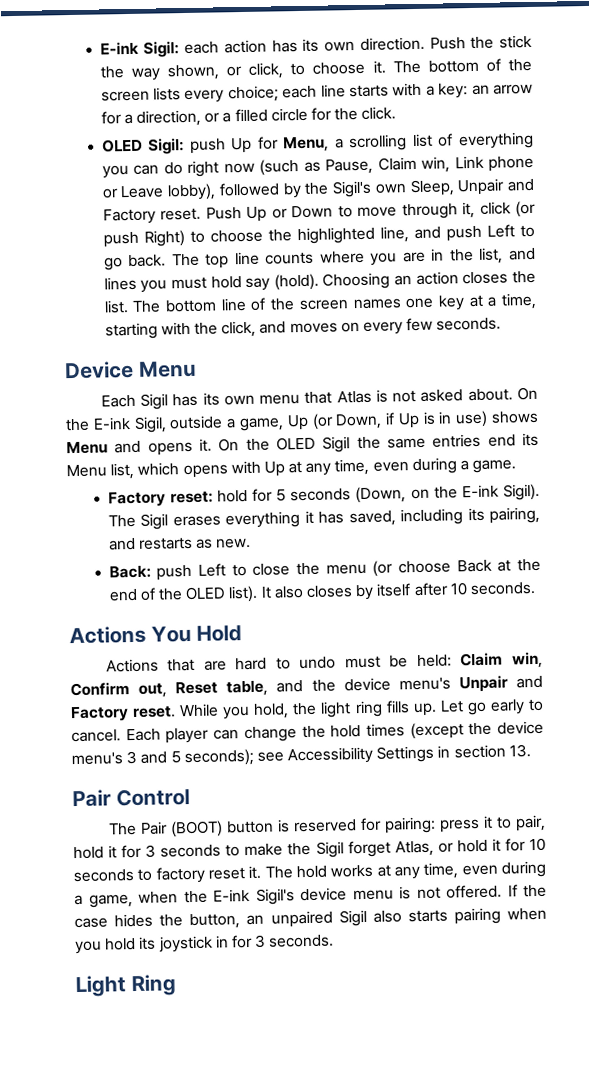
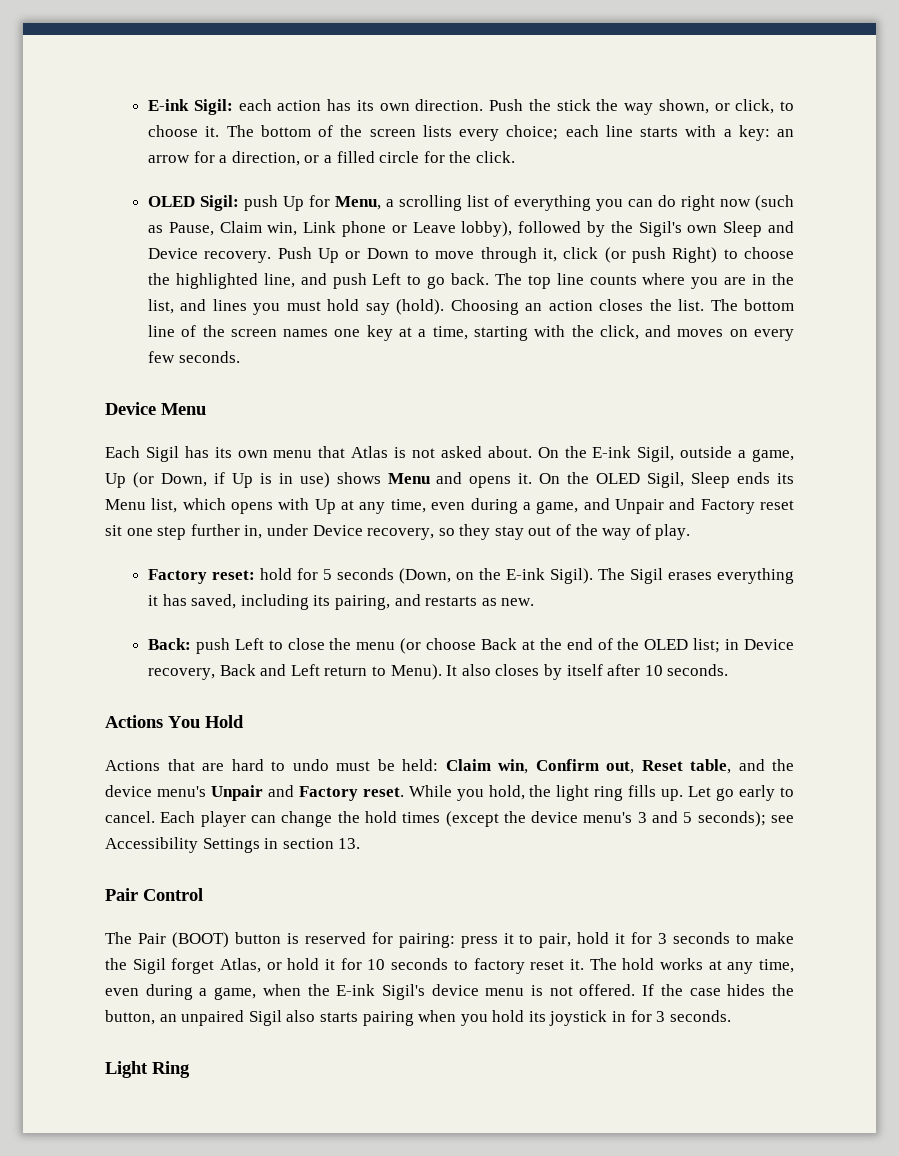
[409,178,535,197] [102,207,202,225] Sleep, Unpair and Factory reset. -> [723,221,795,237] [148,248,272,263] Sleep and Device recovery.
[322,433,516,453] Sigil the same entries end -> [647,472,771,488] Sigil, Sleep ends
[472,459,517,474] game. -> [536,498,795,514] [105,524,691,540] game, and Unpair and Factory reset sit one step further in, under Device recovery, so they stay out of the way of play.
[228,585,259,603] list). -> [693,638,794,653] [148,664,442,680] list; in Device recovery, Back and Left return to Menu).

